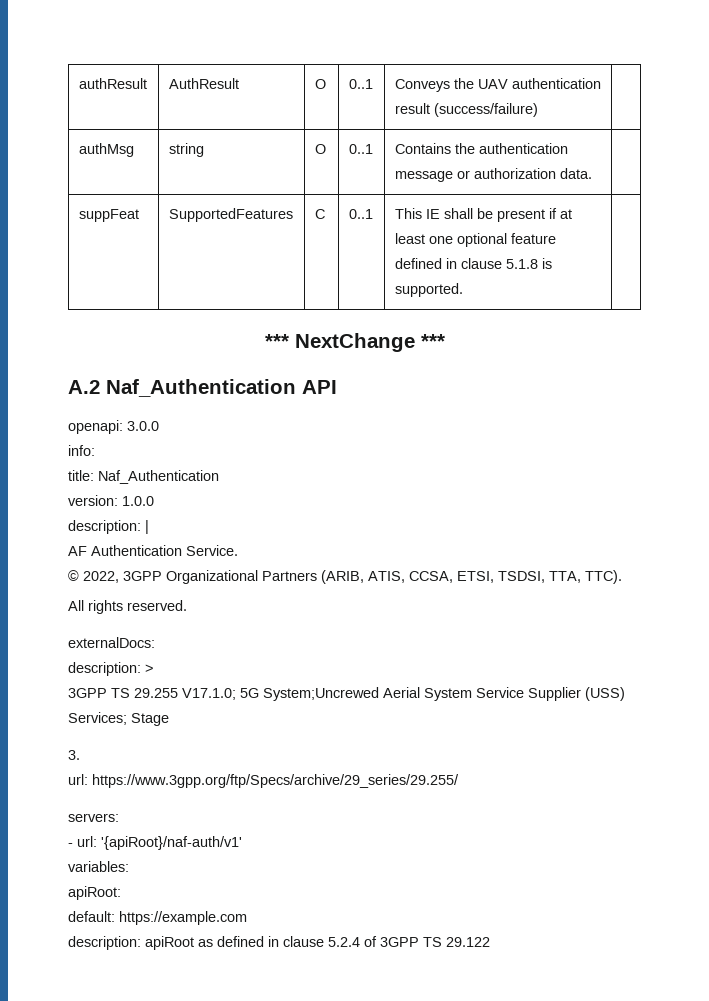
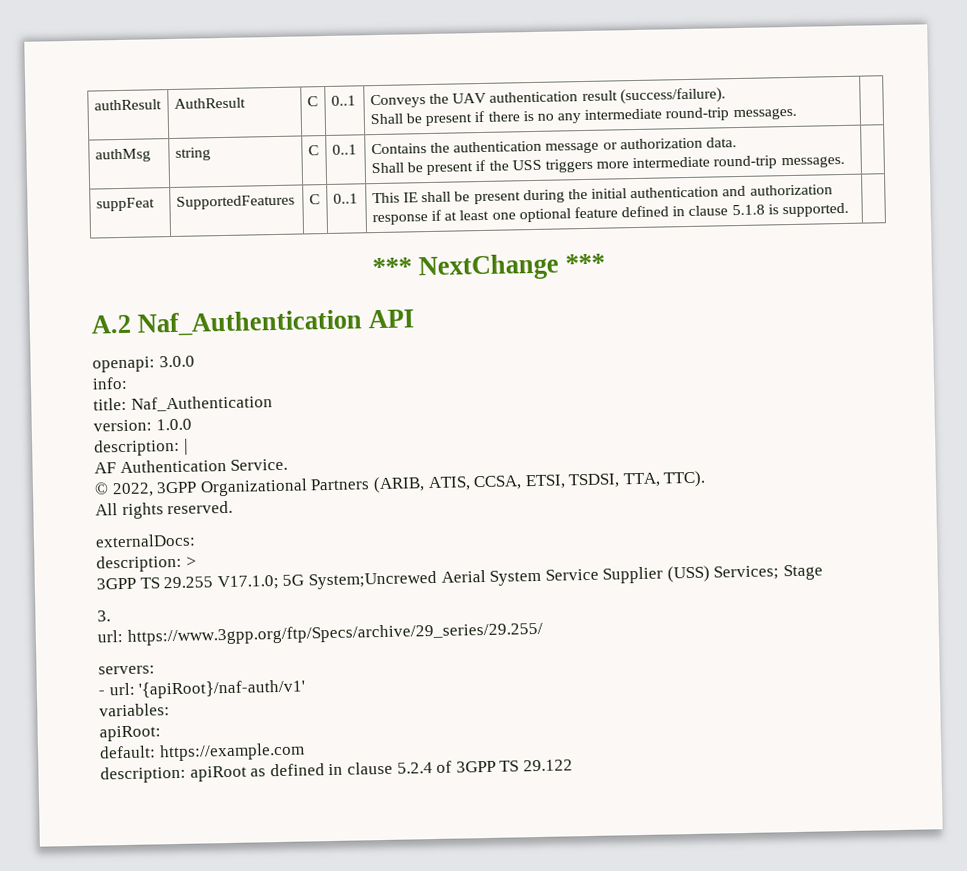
[314,79,326,89] O -> [306,96,318,107] C
[433,103,538,117] (success/failure) -> [619,87,726,105] [369,107,797,127] (success/failure). // Shall be present if there is no any intermediate round-trip messages.
[314,144,326,154] O -> [307,145,319,156] C
(592, 173) none -> [370,155,845,176] // Shall be present if the USS triggers more intermediate round-trip messages.
(545, 215) none -> [522,184,833,204] [371,214,428,226] during the initial authentication and authorization response

